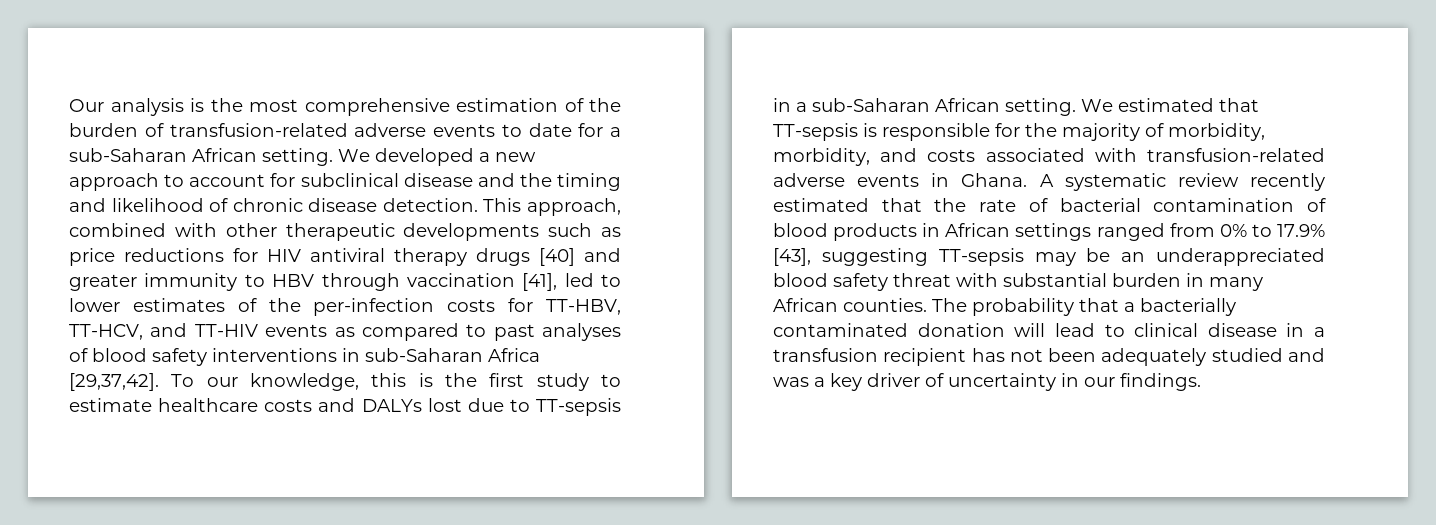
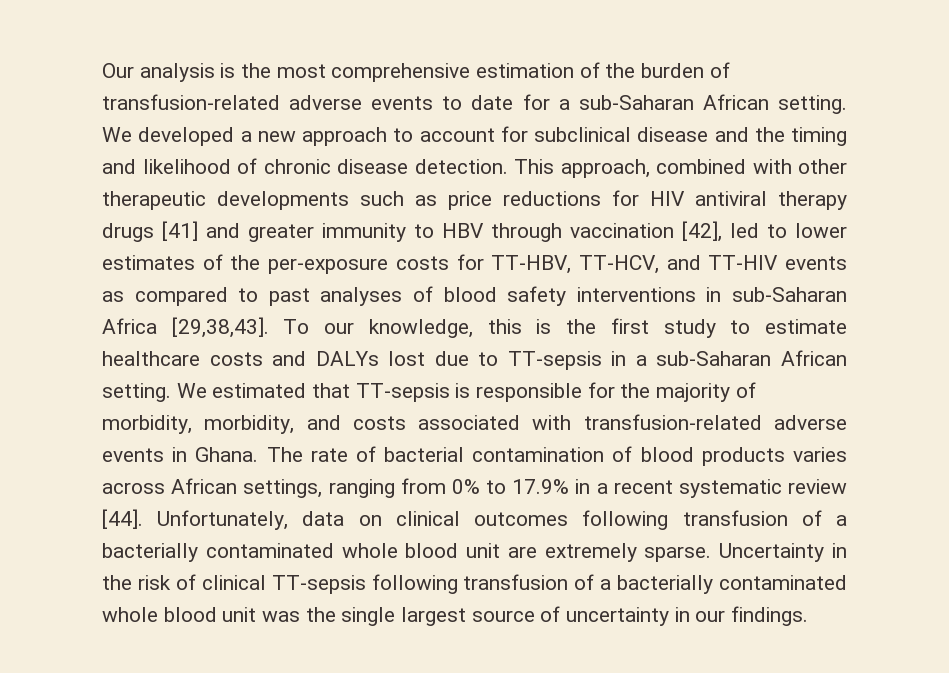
[539,248,575,266] [40] -> [162,221,198,241] [41]
[522,273,558,291] [41], -> [682,221,722,242] [42],
[313,298,435,316] per-infection -> [268,258,389,274] per-exposure
[69,373,159,391] [29,37,42]. -> [171,317,269,338] [29,38,43].
[1039,173,1325,191] [773,198,967,212] A systematic review recently estimated that the -> [266,447,303,462] The
[922,223,1325,241] [773,248,1325,266] [773,273,1263,291] [773,298,1236,316] [773,323,1325,337] [773,348,1325,366] [773,373,920,391] in African settings ranged from 0% to 17.9% [43], suggesting TT-sepsis may be an underappreciated blood safety threat with substantial burden in many African counties. The probability that a bacterially contaminated donation will lead to clinical disease in a transfusion recipient has not been adequately studied and was a key driver -> [792,447,847,462] [102,478,847,498] [102,509,847,530] [102,543,848,562] [102,574,847,594] [102,607,535,626] varies across African settings, ranging from 0% to 17.9% in a recent systematic review [44]. Unfortunately, data on clinical outcomes following transfusion of a bacterially contaminated whole blood unit are extremely sparse. Uncertainty in the risk of clinical TT-sepsis following transfusion of a bacterially contaminated whole blood unit was the single largest source

